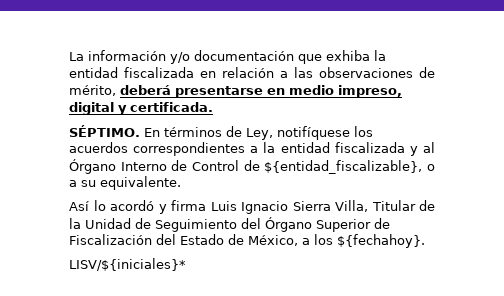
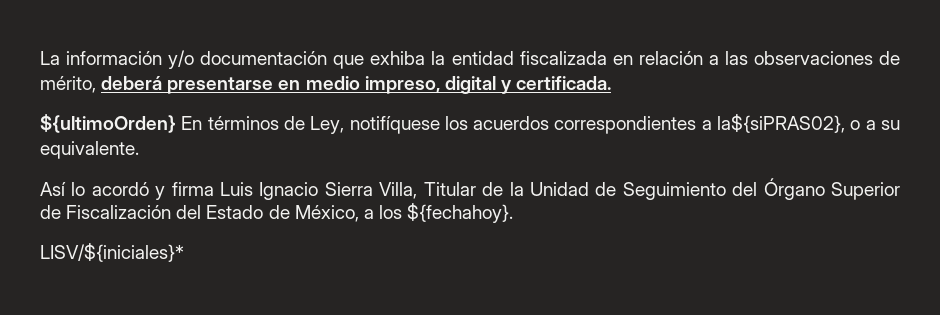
[69,125,140,137] SÉPTIMO. -> [40,114,176,133] ${ultimoOrden}
[263,142,436,156] [69,159,423,174] la entidad fiscalizada y al Órgano Interno de Control de ${entidad_fiscalizable}, -> [717,114,846,133] la${siPRAS02},

